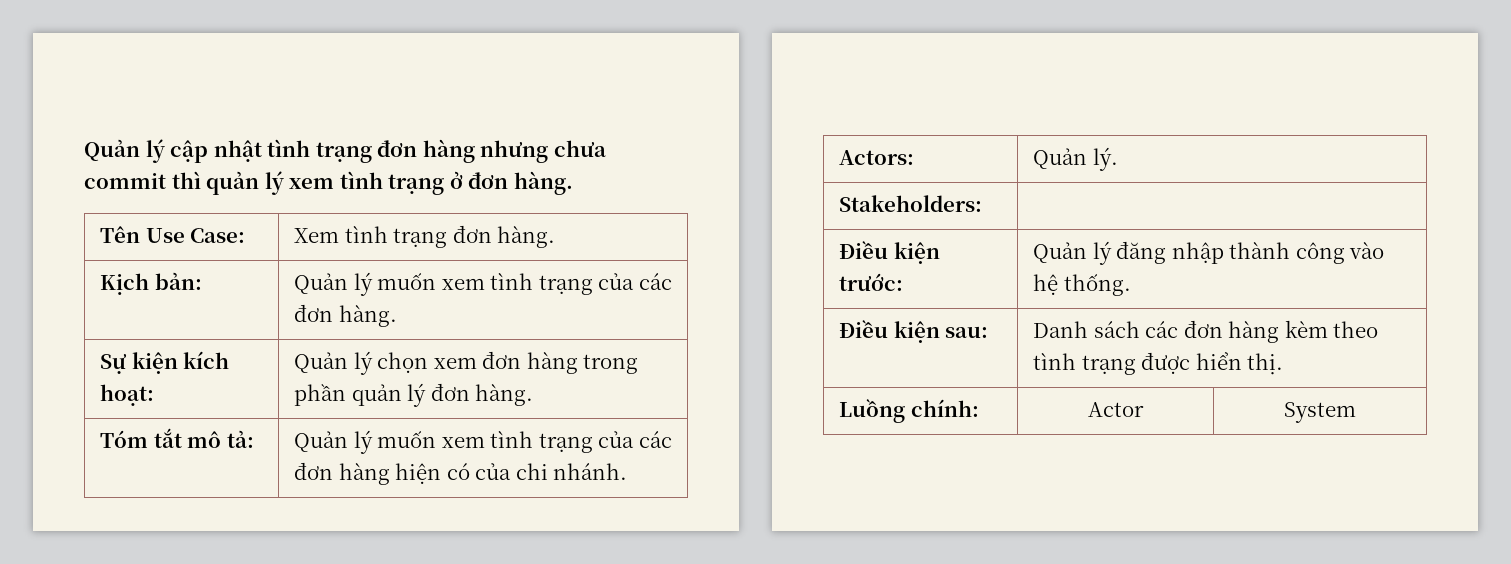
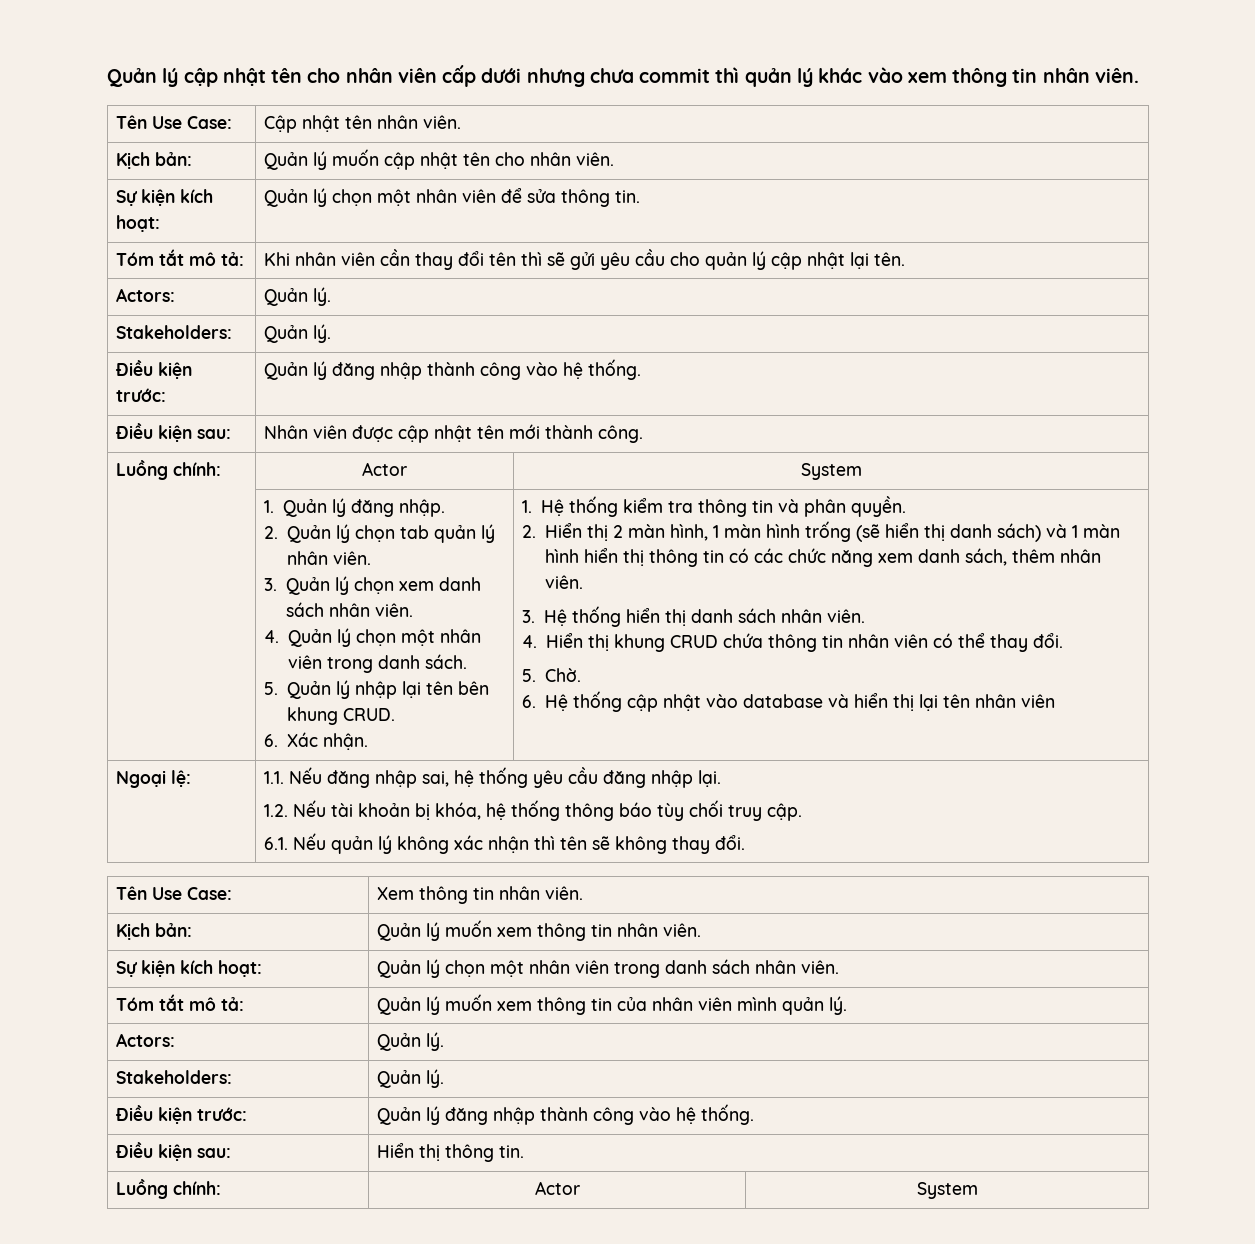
[267,139,475,163] tình trạng đơn hàng -> [271,65,522,87] tên cho nhân viên cấp dưới
[289,171,573,195] [100,226,246,243] [294,225,556,248] [100,272,202,295] [294,272,672,296] [294,304,397,327] [100,351,230,374] [100,384,155,406] [294,351,639,375] [294,383,534,407] [100,428,254,448] [294,430,672,454] [294,462,628,485] [839,150,915,165] [1033,147,1118,171] [839,195,983,212] xem tình trạng ở đơn hàng. // Tên Use Case: | Xem tình trạng đơn hàng. // Kịch bản: | Quản lý muốn xem tình trạng của các đơn hàng. // Sự kiện kích hoạt: | Quản lý chọn xem đơn hàng trong phần quản lý đơn hàng. // Tóm tắt mô tả: | Quản lý muốn xem tình trạng của các đơn hàng hiện có của chi nhánh. // Actors: | Quản lý. // Stakeholders: | -> [818,67,1139,87] [116,115,233,129] [264,115,462,133] [116,152,193,169] [264,149,615,170] [116,189,214,206] [116,215,161,232] [264,188,641,207] [116,249,245,266] [264,249,906,270] [116,288,176,302] [264,287,332,306] [116,325,233,339] [264,324,332,343] khác vào xem thông tin nhân viên. // Tên Use Case: | Cập nhật tên nhân viên. // Kịch bản: | Quản lý muốn cập nhật tên cho nhân viên. // Sự kiện kích hoạt: | Quản lý chọn một nhân viên để sửa thông tin. // Tóm tắt mô tả: | Khi nhân viên cần thay đổi tên thì sẽ gửi yêu cầu cho quản lý cập nhật lại tên. // Actors: | Quản lý. // Stakeholders: | Quản lý.
[1033,320,1379,343] [1033,352,1284,375] Danh sách các đơn hàng kèm theo tình trạng được hiển thị. -> [264,424,644,443] [116,460,222,480] [362,462,407,476] [800,463,862,480] [264,498,445,517] [264,524,495,543] [286,551,371,565] [264,576,481,595] [285,602,413,617] [264,628,481,647] [287,654,467,673] [264,680,489,699] [286,707,395,725] [264,732,368,750] [522,496,906,517] [522,521,1120,542] [544,548,1101,567] [544,575,583,589] [522,606,865,627] [522,633,1063,652] [522,668,581,682] [522,691,1055,712] [116,770,192,788] [264,767,722,788] [264,800,803,821] [264,833,746,854] [116,886,233,900] [377,886,584,904] [116,923,193,940] [377,920,702,941] [116,960,263,977] [377,959,840,978] [116,994,245,1011] [377,994,848,1015] [116,1033,176,1047] [377,1032,445,1051] [116,1070,233,1084] [377,1069,445,1088] [115,1105,248,1124] [377,1104,755,1125] [115,1142,232,1161] [377,1143,525,1162] Nhân viên được cập nhật tên mới thành công. // Luồng chính: | Actor | System // | 1. Quản lý đăng nhập. // 2. Quản lý chọn tab quản lý nhân viên. // 3. Quản lý chọn xem danh sách nhân viên. // 4. Quản lý chọn một nhân viên trong danh sách. // 5. Quản lý nhập lại tên bên khung CRUD. // 6. Xác nhận. | 1. Hệ thống kiểm tra thông tin và phân quyền. // 2. Hiển thị 2 màn hình, 1 màn hình trống (sẽ hiển thị danh sách) và 1 màn hình hiển thị thông tin có các chức năng xem danh sách, thêm nhân viên. // 3. Hệ thống hiển thị danh sách nhân viên. // 4. Hiển thị khung CRUD chứa thông tin nhân viên có thể thay đổi. // 5. Chờ. // 6. Hệ thống cập nhật vào database và hiển thị lại tên nhân viên // Ngoại lệ: | 1.1. Nếu đăng nhập sai, hệ thống yêu cầu đăng nhập lại. // 1.2. Nếu tài khoản bị khóa, hệ thống thông báo tùy chối truy cập. // 6.1. Nếu quản lý không xác nhận thì tên sẽ không thay đổi. // Tên Use Case: | Xem thông tin nhân viên. // Kịch bản: | Quản lý muốn xem thông tin nhân viên. // Sự kiện kích hoạt: | Quản lý chọn một nhân viên trong danh sách nhân viên. // Tóm tắt mô tả: | Quản lý muốn xem thông tin của nhân viên mình quản lý. // Actors: | Quản lý. // Stakeholders: | Quản lý. // Điều kiện trước: | Quản lý đăng nhập thành công vào hệ thống. // Điều kiện sau: | Hiển thị thông tin.

